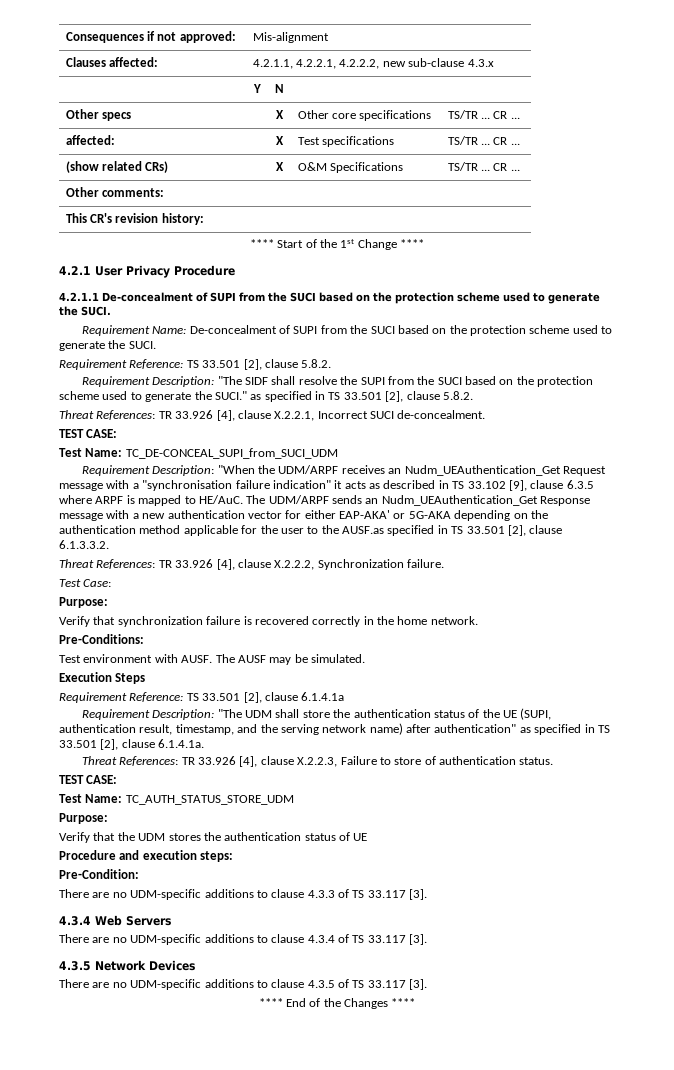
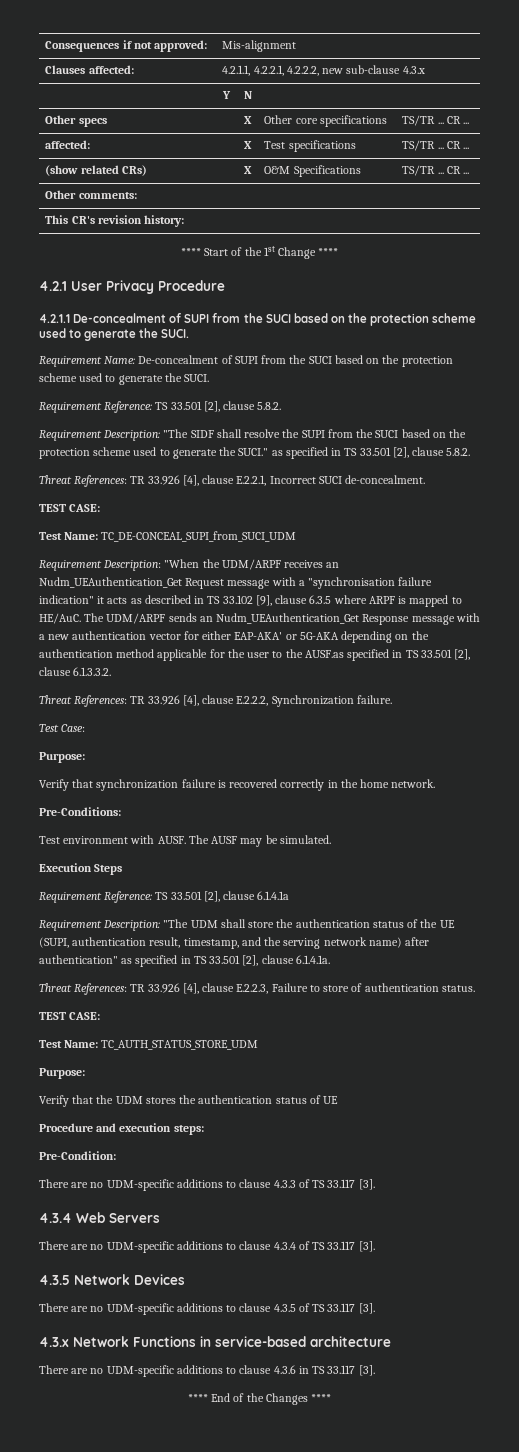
[274,411,315,421] X.2.2.1, -> [236,475,267,486] E.2.2.1,
[274,560,315,570] X.2.2.2, -> [236,696,269,706] E.2.2.2,
[297,757,338,767] X.2.2.3, -> [236,984,269,994] E.2.2.3,
(428, 984) none -> [39,1336,391,1347] [39,1365,375,1377] // 4.3.x Network Functions in service-based architecture // There are no UDM-specific additions to clause 4.3.6 in TS 33.117 [3].

